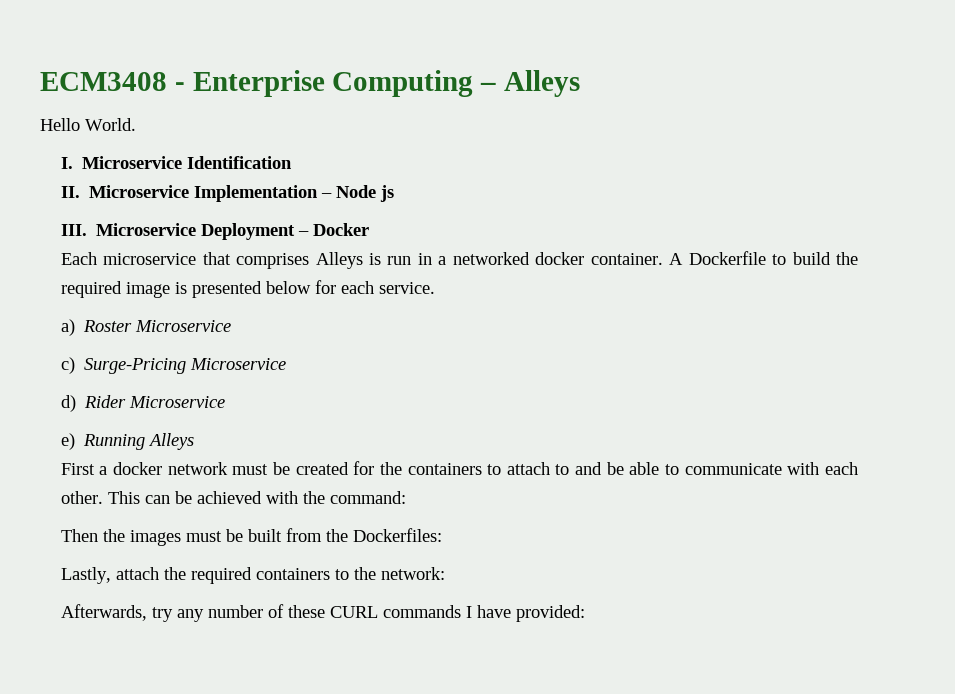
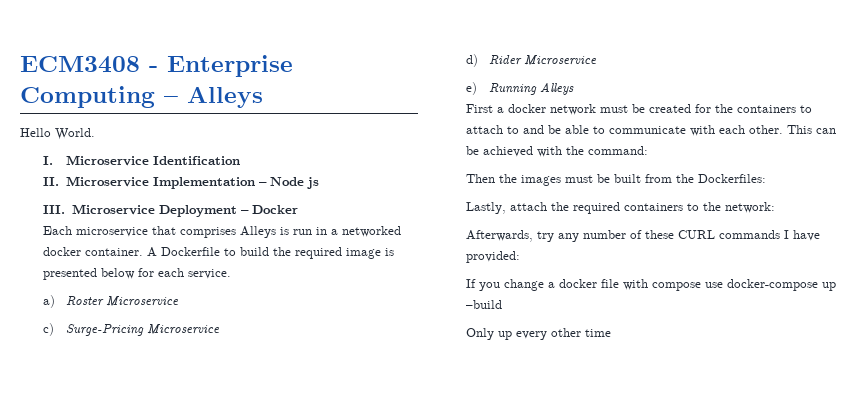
(585, 613) none -> [466,279,837,291] [466,300,503,309] [466,328,612,340] // If you change a docker file with compose use docker-compose up –build // Only up every other time

